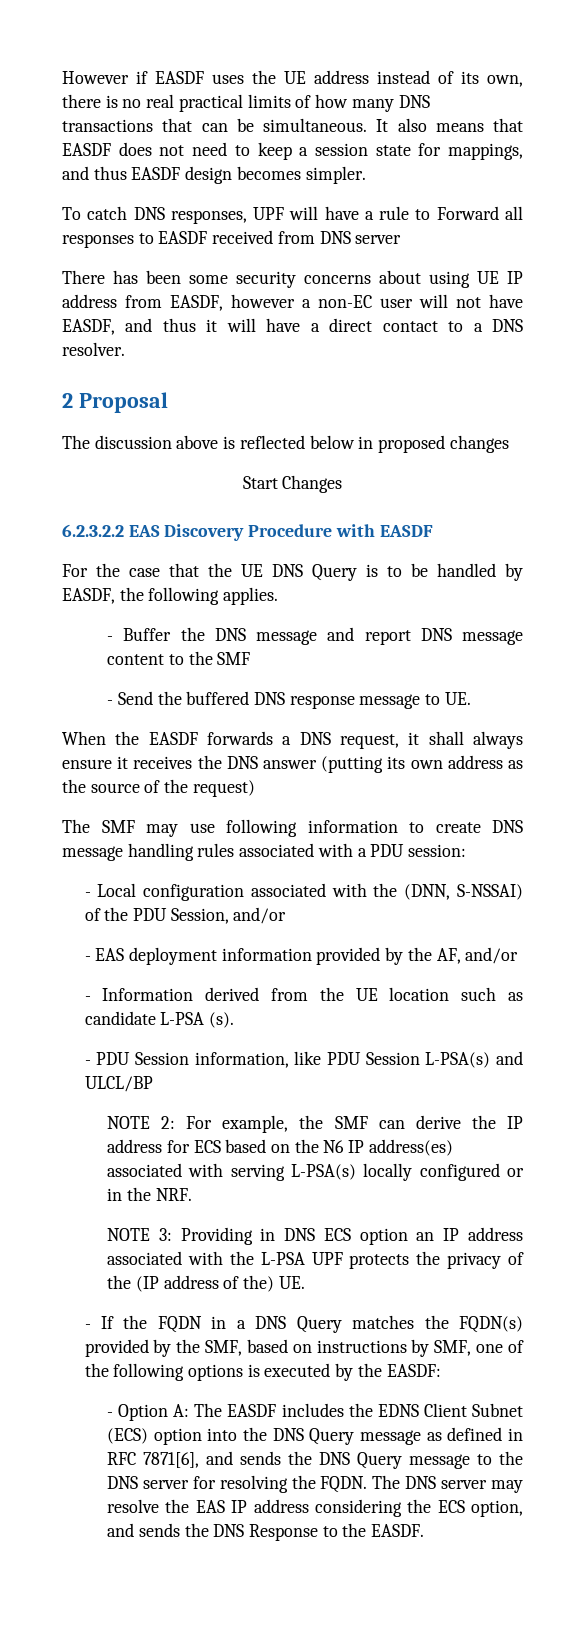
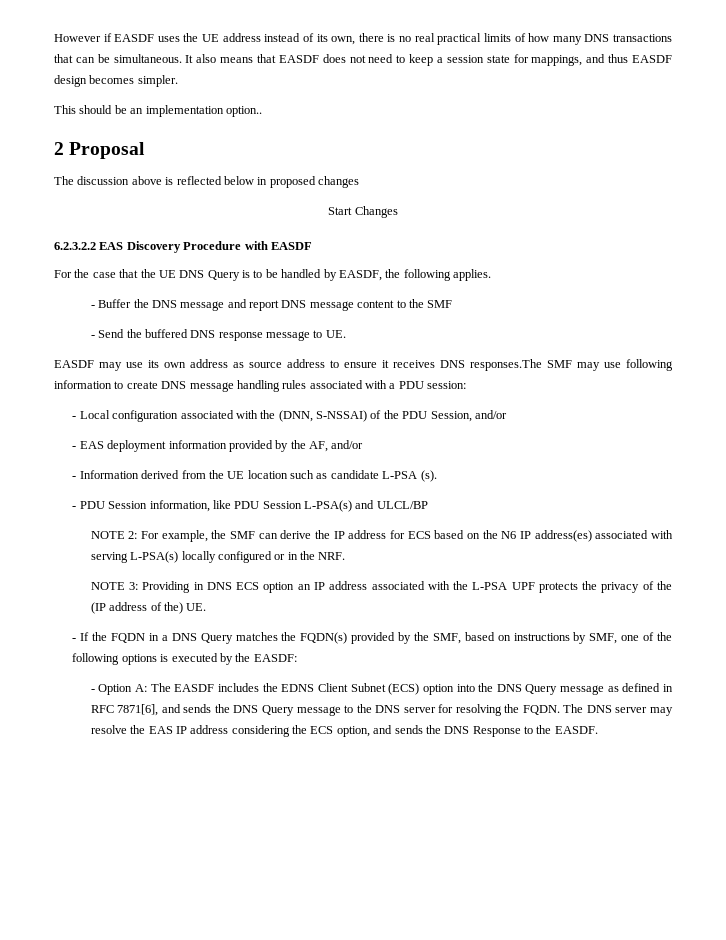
[62,206,523,224] [62,230,402,248] [62,270,523,288] [62,294,523,311] [62,318,523,335] [62,342,125,356] To catch DNS responses, UPF will have a rule to Forward all responses to EASDF received from DNS server // There has been some security concerns about using UE IP address from EASDF, however a non-EC user will not have EASDF, and thus it will have a direct contact to a DNS resolver. -> [54,105,262,117] This should be an implementation option..
[62,731,523,749] [62,755,523,773] [62,779,255,797] [62,819,90,833] When the EASDF forwards a DNS request, it shall always ensure it receives the DNS answer (putting its own address as the source of the request) // The -> [54,359,542,371] EASDF may use its own address as source address to ensure it receives DNS responses.The

